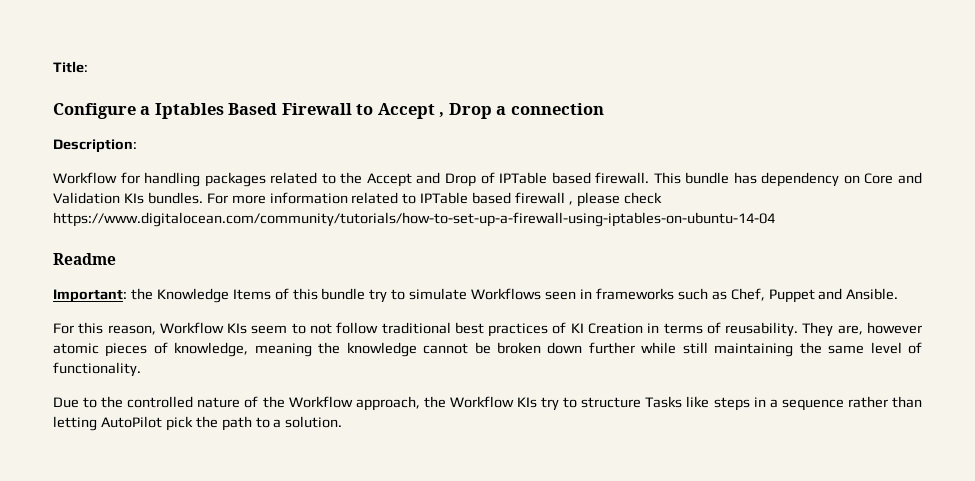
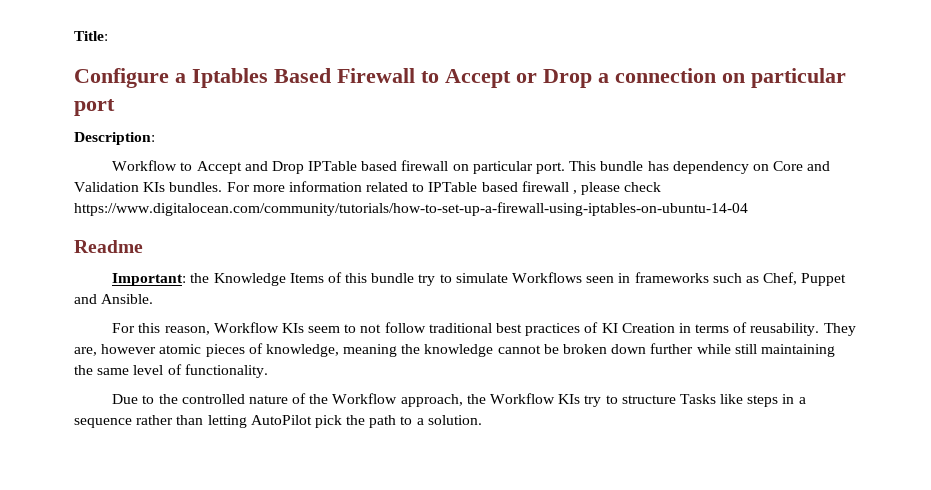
[439,112,445,118] , -> [516,73,537,83] or
(604, 109) none -> [722,68,846,88] [74,99,115,116] on particular port
[120,172,363,187] for handling packages related to the -> [180,162,193,171] to
[480,172,650,184] of IPTable based firewall. -> [308,160,565,174] IPTable based firewall on particular port.

